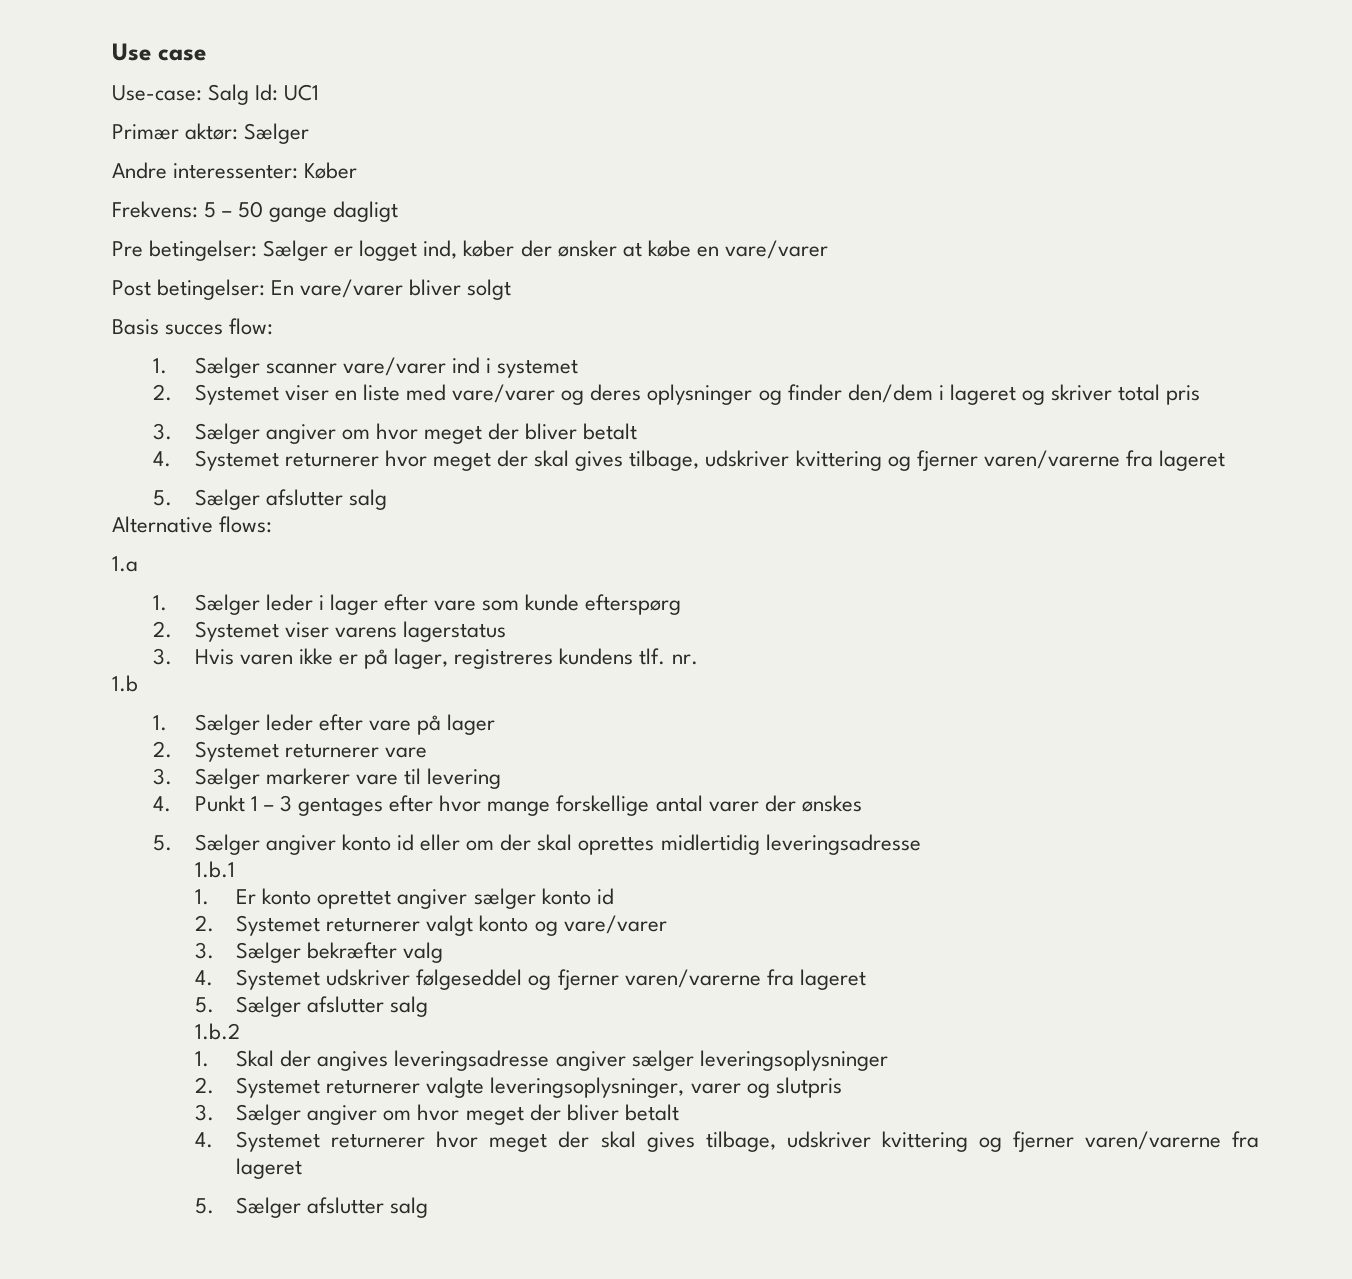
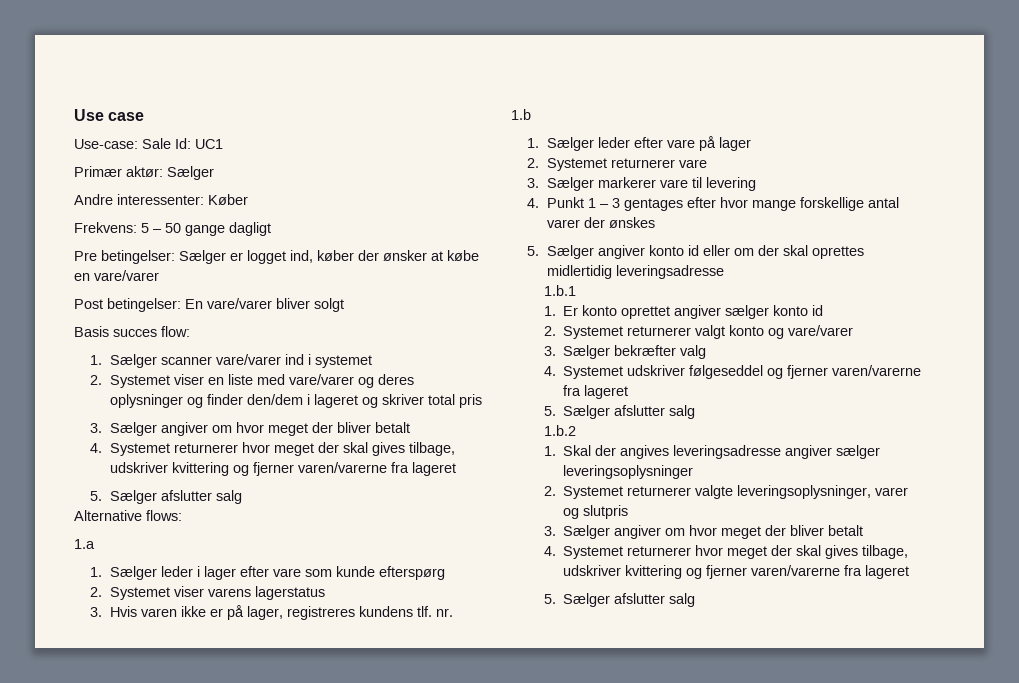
[208,84,250,105] Salg -> [142,138,171,149] Sale

